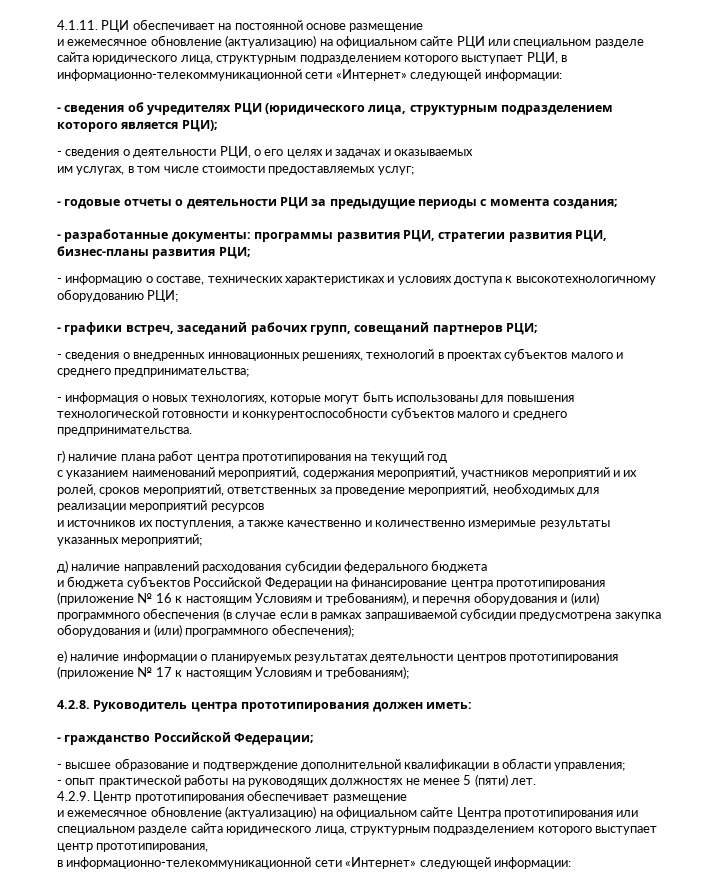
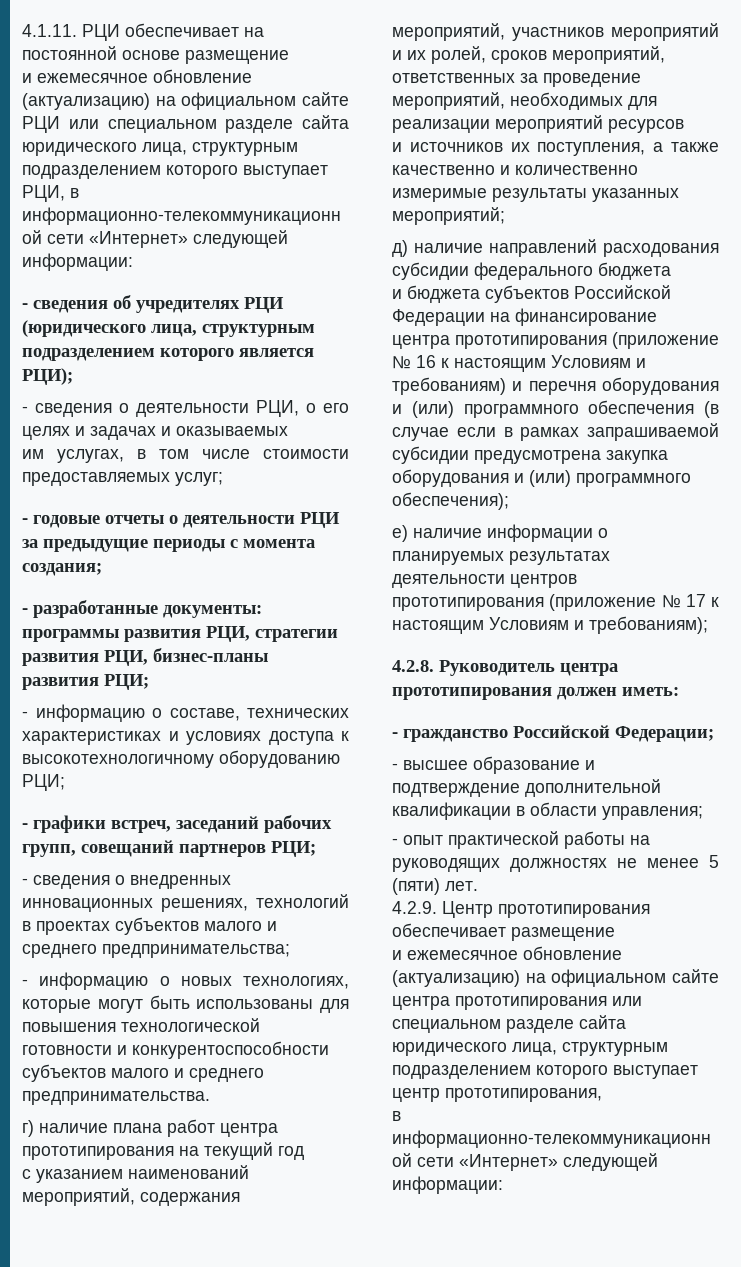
[65,392,139,404] информация -> [39,972,149,990] информацию
[325,592,409,605] требованиям), -> [392,377,506,395] требованиям)
[456,807,501,819] Центра -> [392,996,450,1010] центра

